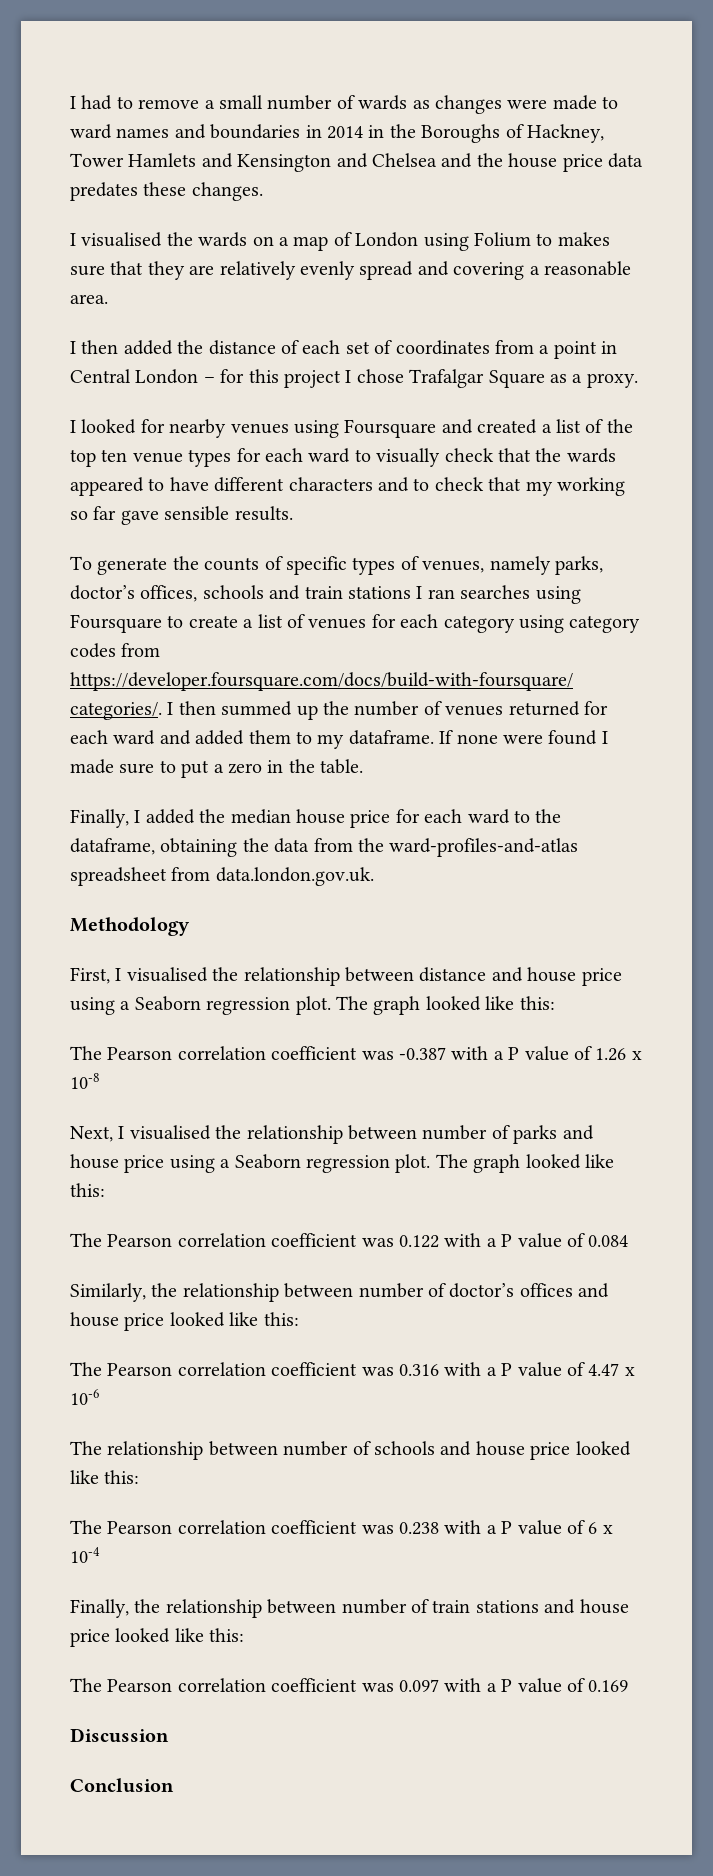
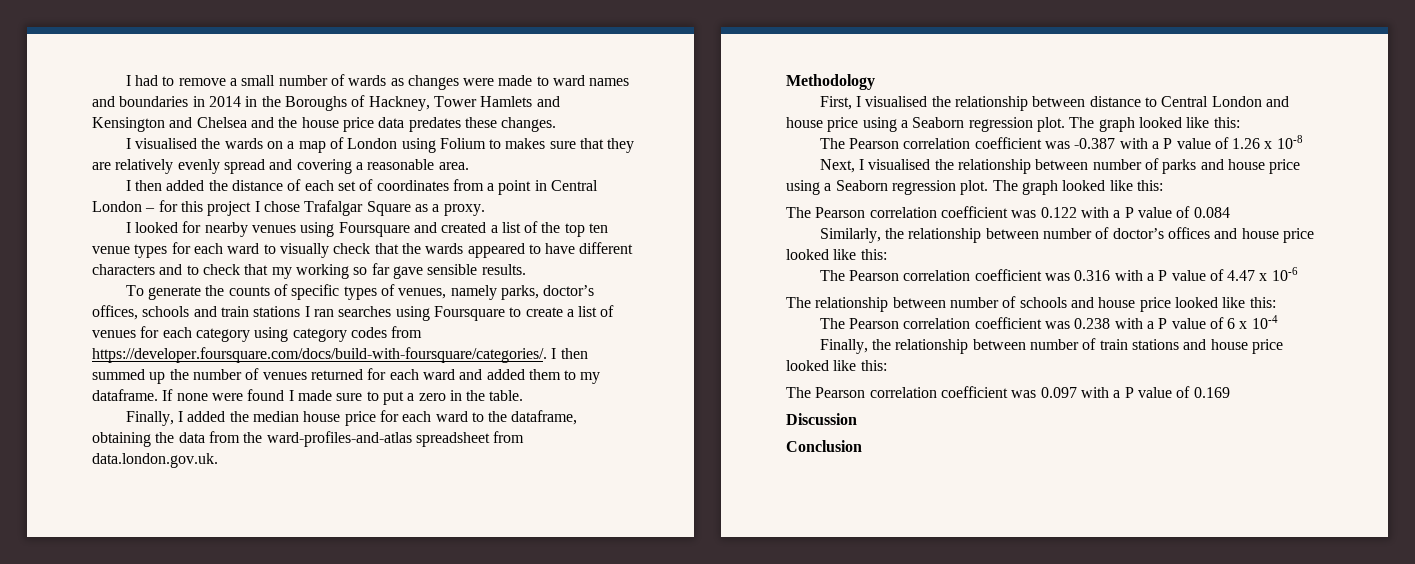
(487, 974) none -> [1144,96,1262,107] to Central London

